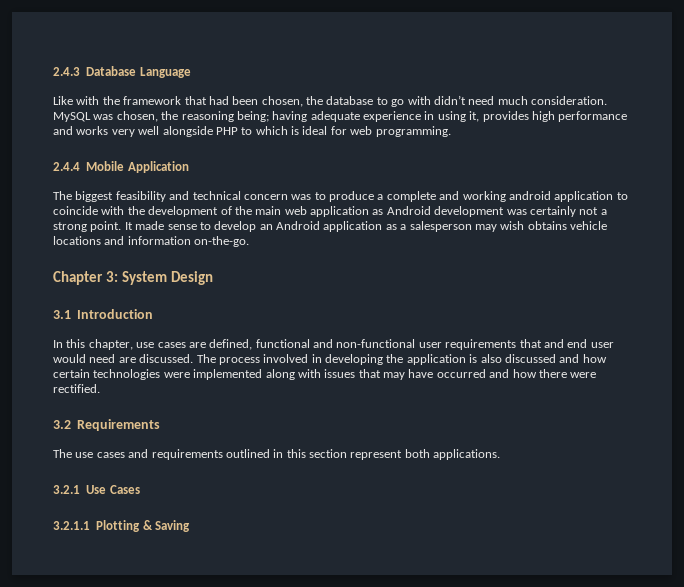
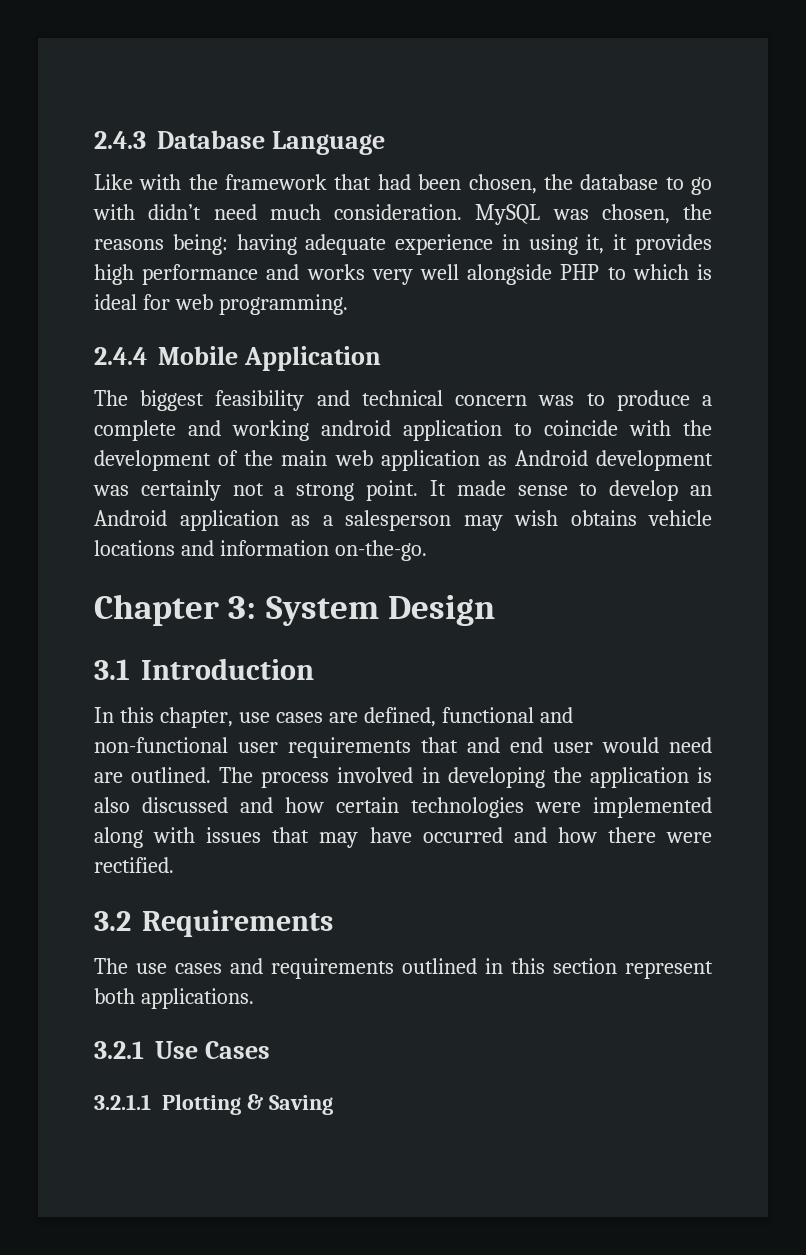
[181,111,269,122] reasoning being; -> [94,234,228,255] reasons being:
(480, 116) none -> [613,234,628,250] it
[139,354,194,363] discussed. -> [131,767,212,783] outlined.

